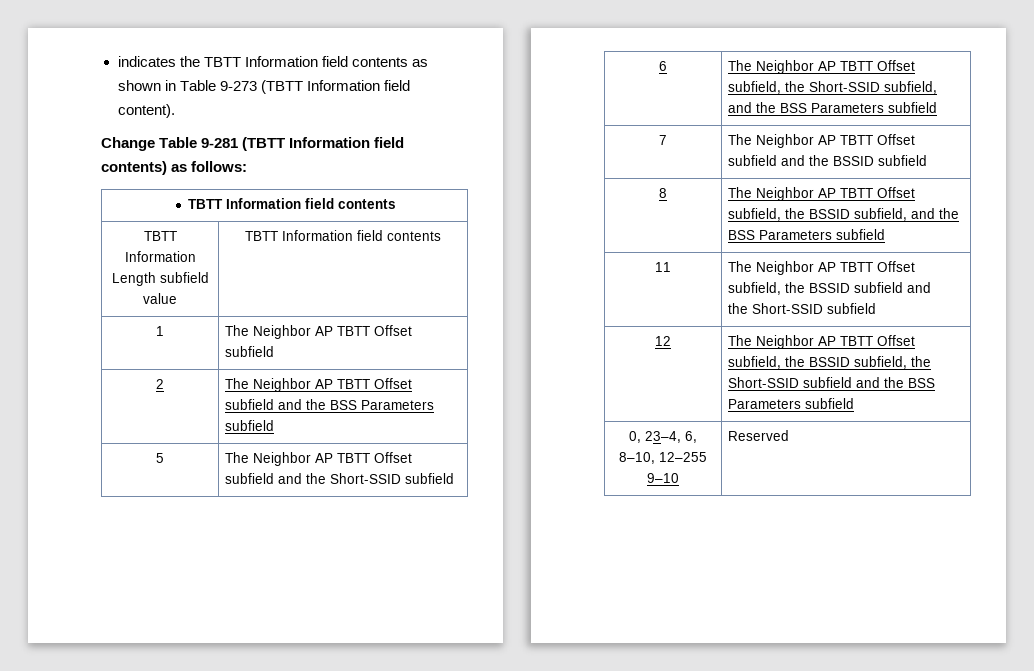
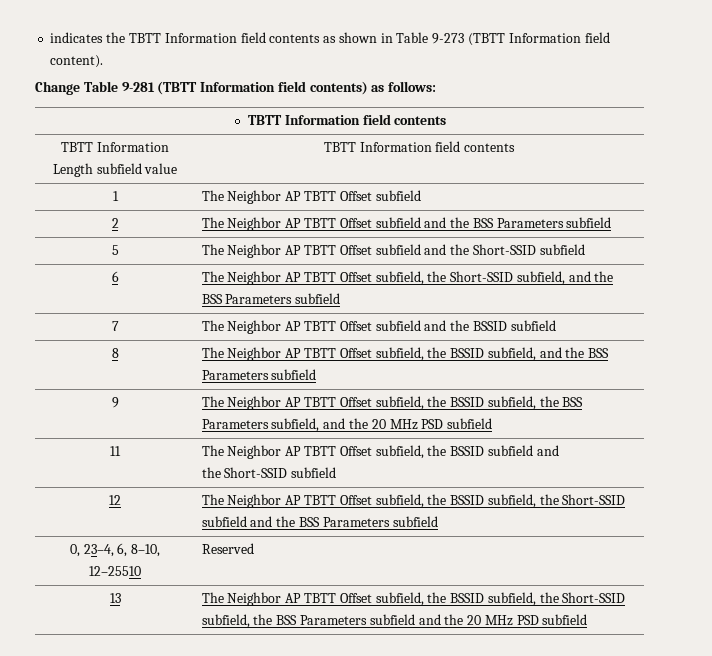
(885, 234) none -> [111,397,119,408] [201,396,584,410] [201,418,493,432] // 9 | The Neighbor AP TBTT Offset subfield, the BSSID subfield, the BSS Parameters subfield, and the 20 MHz PSD subfield
[659,452,707,462] [647,473,679,483] 12–255 9–10 -> [89,566,141,576] 12–25510
(789, 435) none -> [109,593,121,603] [201,592,626,606] [201,614,588,628] // 13 | The Neighbor AP TBTT Offset subfield, the BSSID subfield, the Short-SSID subfield, the BSS Parameters subfield and the 20 MHz PSD subfield

